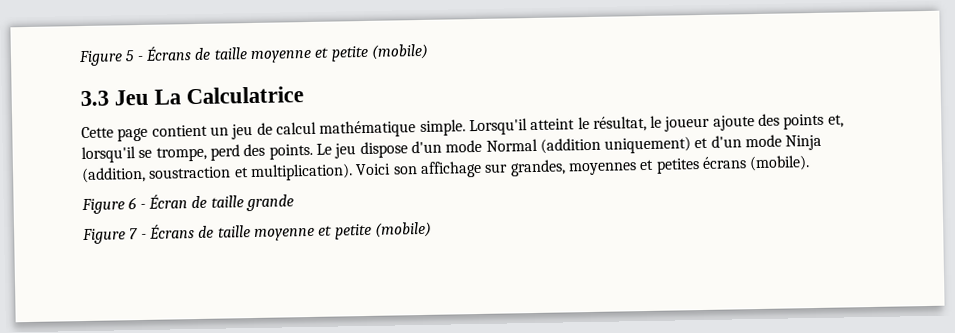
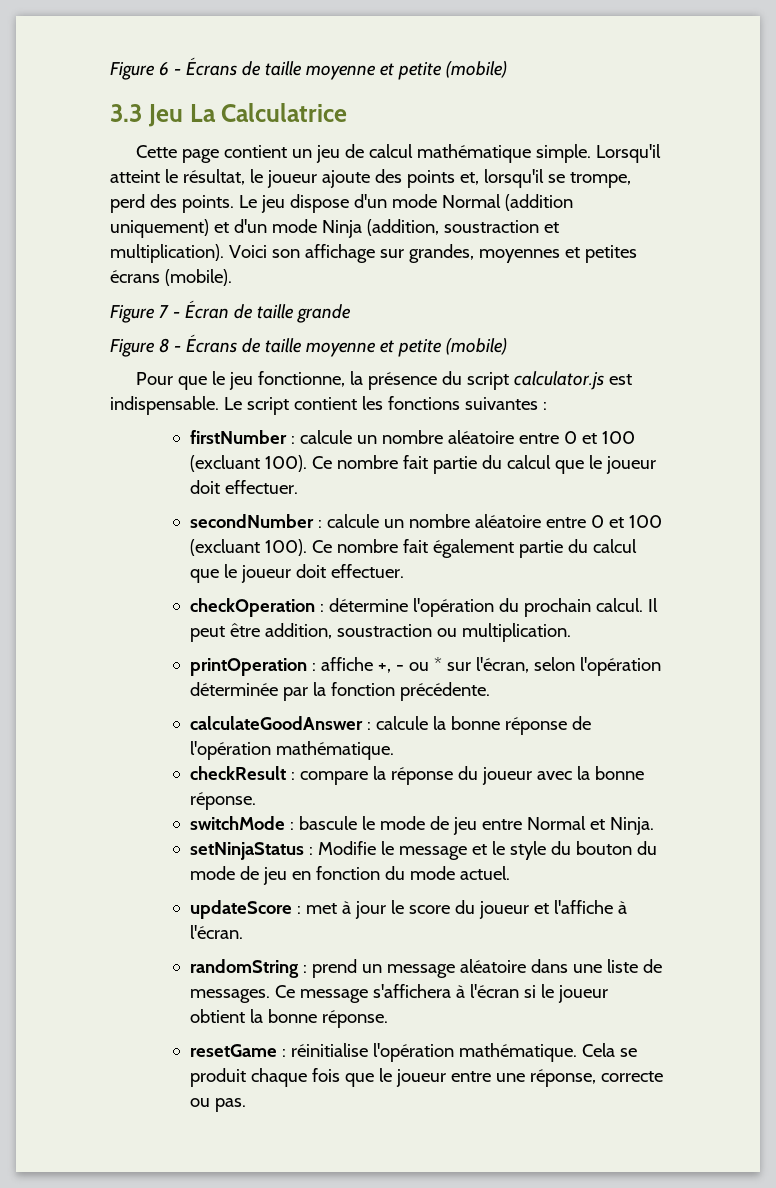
[78,50,136,67] Figure 5 -> [110,62,169,80] Figure 6
[128,197,138,210] 6 -> [158,305,169,318] 7
[129,221,432,242] 7 - Écrans de taille moyenne et petite (mobile) -> [158,334,507,357] [135,371,632,390] [110,396,547,415] [189,430,635,444] [189,455,656,474] [189,480,298,494] [189,514,662,528] [189,539,637,558] [189,564,404,583] [189,598,658,617] [189,623,571,642] [189,657,661,676] [189,682,490,701] [189,716,591,735] [189,741,394,760] [189,766,644,785] [189,792,256,810] [189,816,654,835] [189,841,657,860] [189,866,510,885] [189,900,627,919] [189,925,243,939] [189,959,662,978] [189,984,608,1003] [189,1009,388,1028] [189,1043,637,1062] [189,1068,663,1087] [189,1098,246,1112] 8 - Écrans de taille moyenne et petite (mobile) // Pour que le jeu fonctionne, la présence du script calculator.js est indispensable. Le script contient les fonctions suivantes : // firstNumber : calcule un nombre aléatoire entre 0 et 100 (excluant 100). Ce nombre fait partie du calcul que le joueur doit effectuer. // secondNumber : calcule un nombre aléatoire entre 0 et 100 (excluant 100). Ce nombre fait également partie du calcul que le joueur doit effectuer. // checkOperation : détermine l'opération du prochain calcul. Il peut être addition, soustraction ou multiplication. // printOperation : affiche +, - ou * sur l'écran, selon l'opération déterminée par la fonction précédente. // calculateGoodAnswer : calcule la bonne réponse de l'opération mathématique. // checkResult : compare la réponse du joueur avec la bonne réponse. // switchMode : bascule le mode de jeu entre Normal et Ninja. // setNinjaStatus : Modifie le message et le style du bouton du mode de jeu en fonction du mode actuel. // updateScore : met à jour le score du joueur et l'affiche à l'écran. // randomString : prend un message aléatoire dans une liste de messages. Ce message s'affichera à l'écran si le joueur obtient la bonne réponse. // resetGame : réinitialise l'opération mathématique. Cela se produit chaque fois que le joueur entre une réponse, correcte ou pas.

